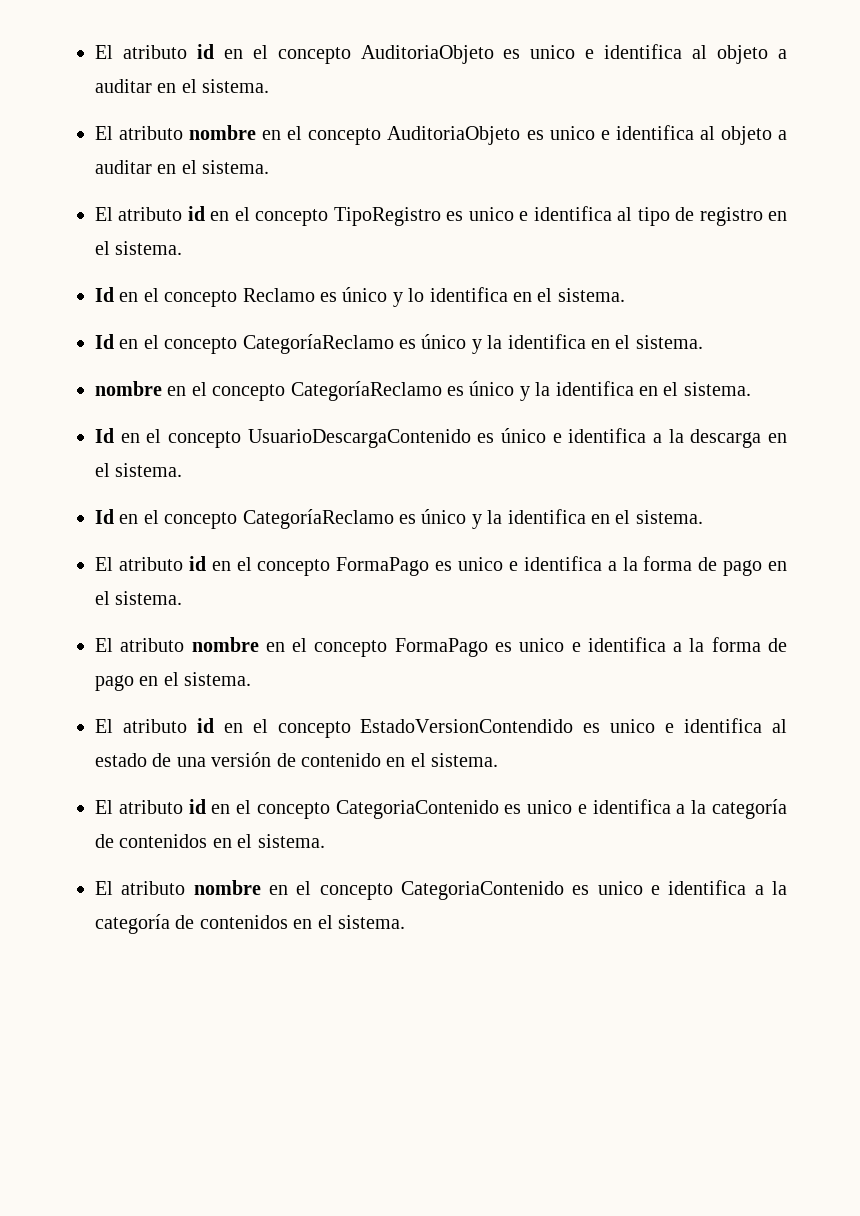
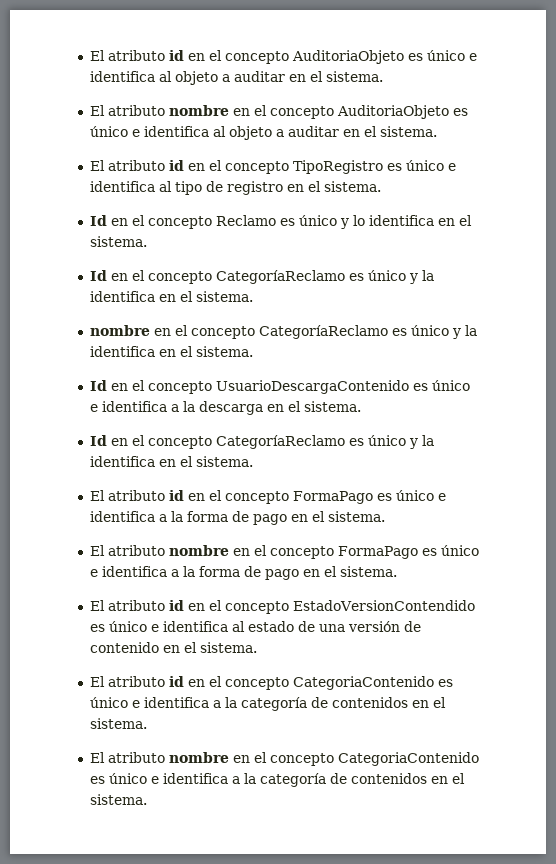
[530,45,576,59] unico -> [426,50,465,61] único
[549,126,595,140] unico -> [89,126,128,137] único
[468,207,514,221] unico -> [405,160,444,171] único
[458,557,503,571] unico -> [395,490,434,501] único
[519,638,565,652] unico -> [440,545,479,556] único
[610,719,656,733] unico -> [108,621,147,632] único
[527,800,573,814] unico -> [89,697,128,708] único
[597,881,643,895] unico -> [108,773,147,784] único

